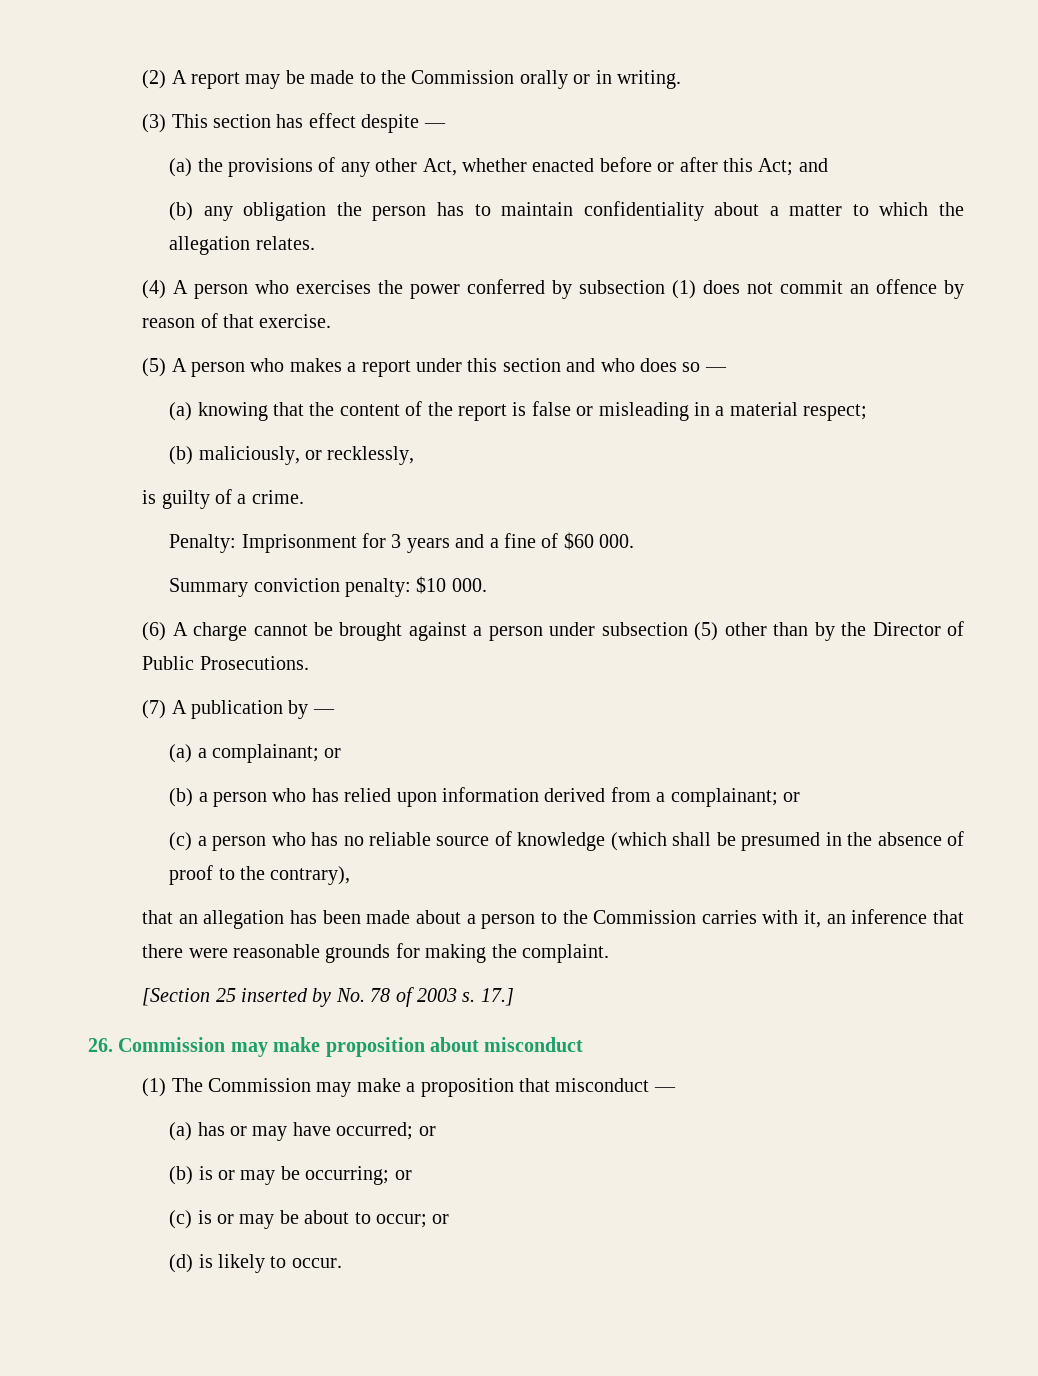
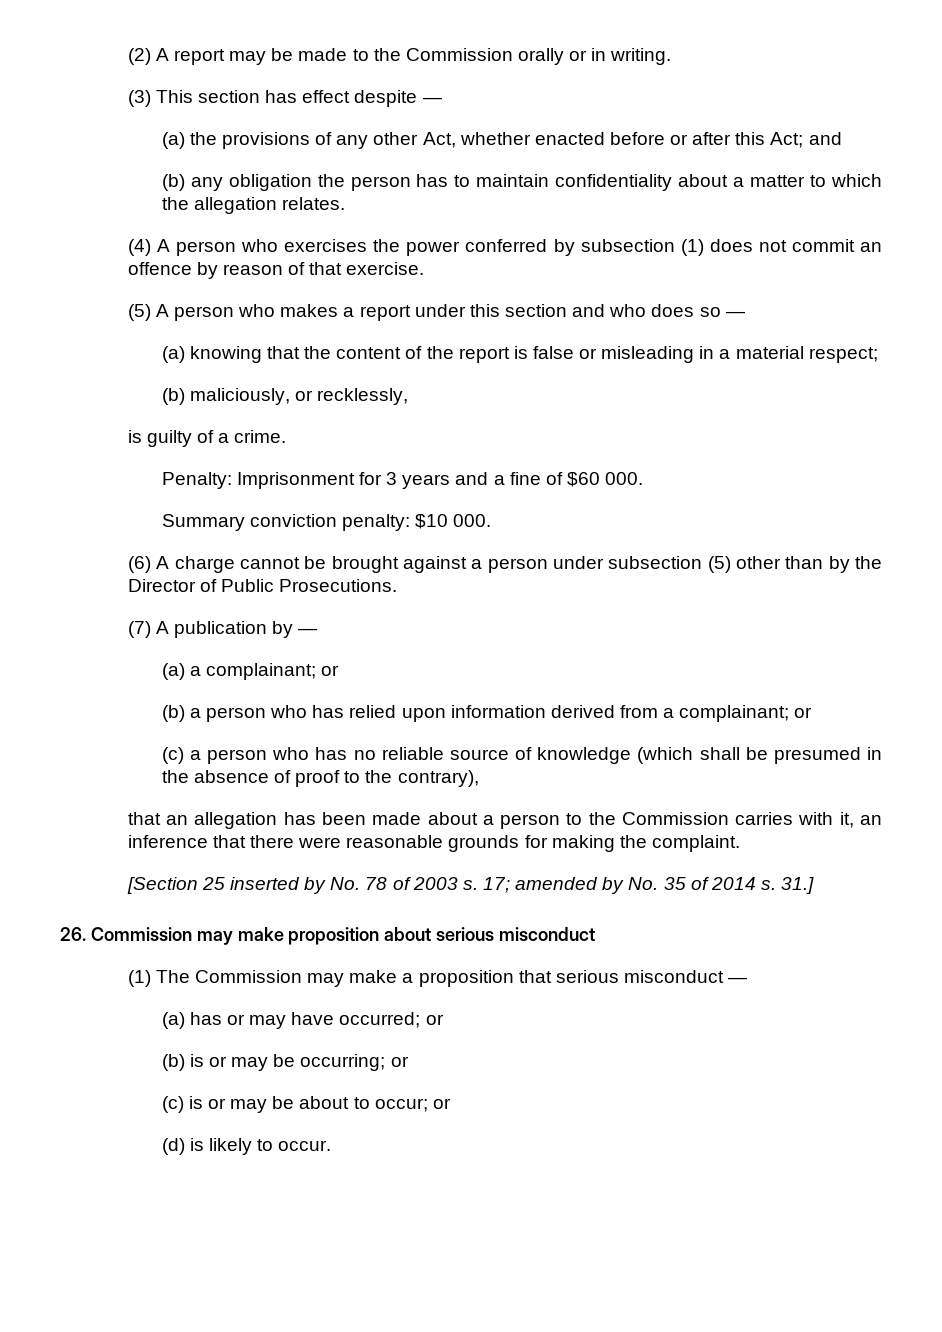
[480,988,514,1006] 17.] -> [483,877,815,894] 17; amended by No. 35 of 2014 s. 31.]
(479, 1044) none -> [436,927,495,941] serious
(550, 1085) none -> [555,970,619,983] serious

